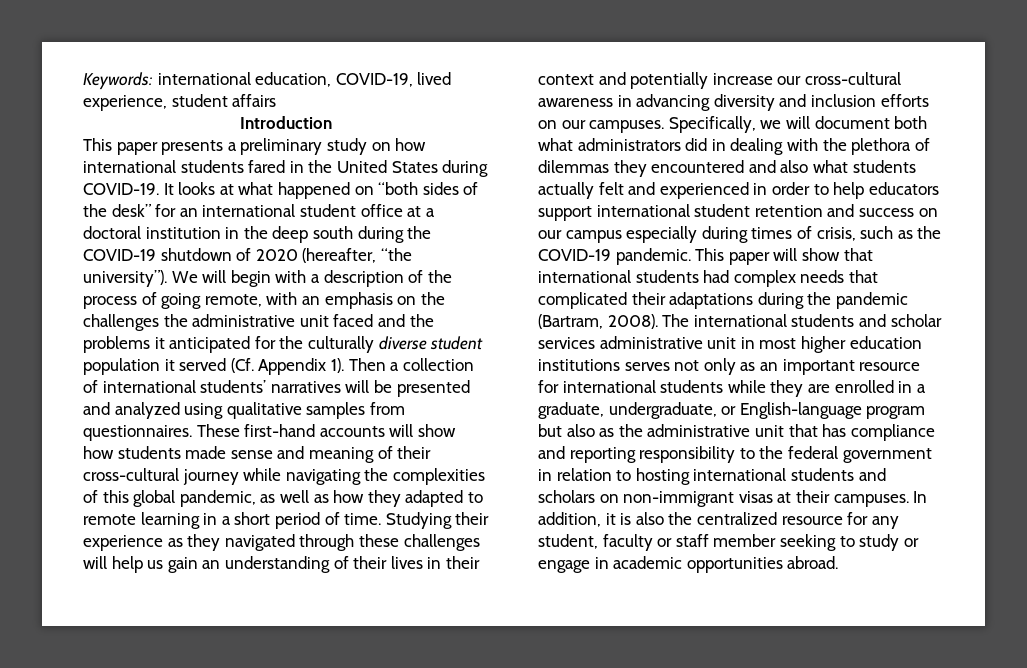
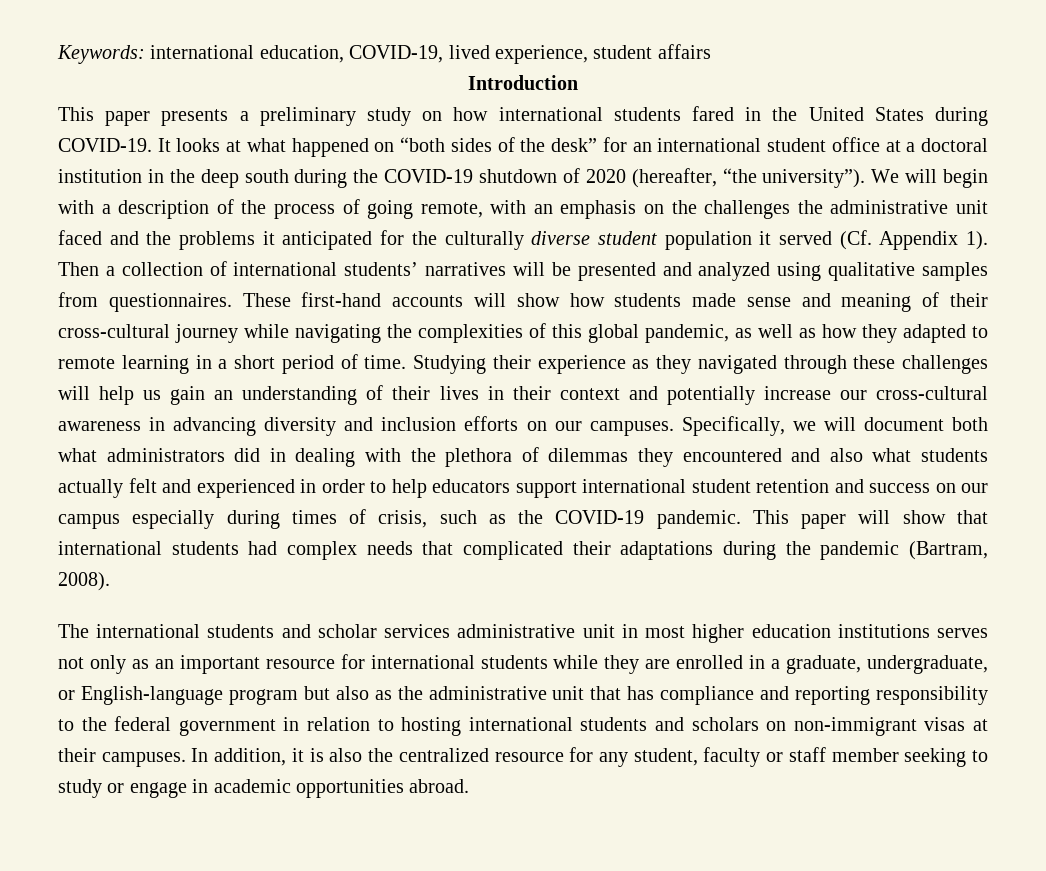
(658, 321) none -> (110, 581) //

